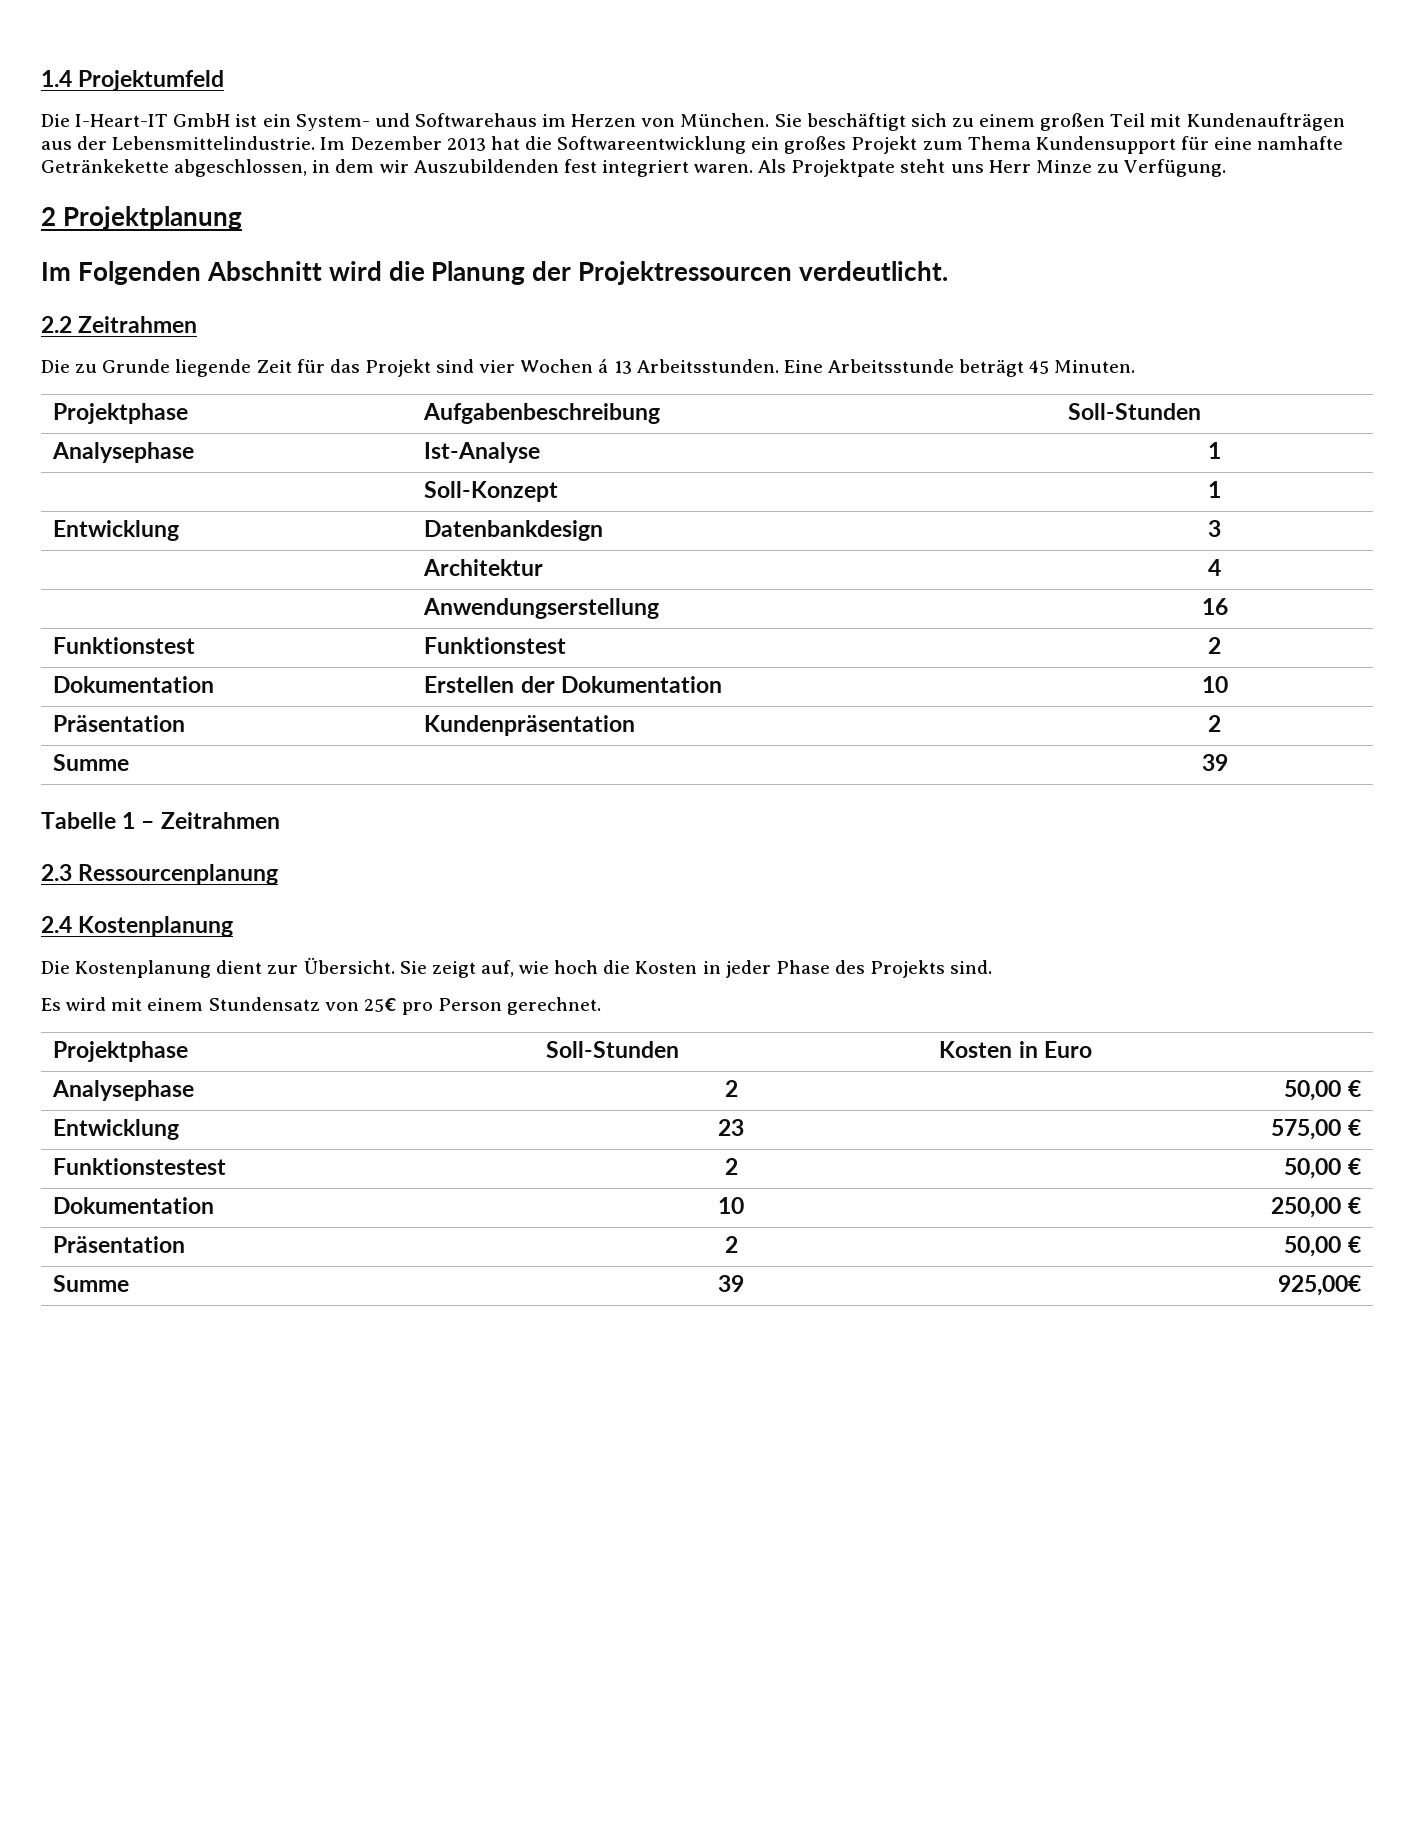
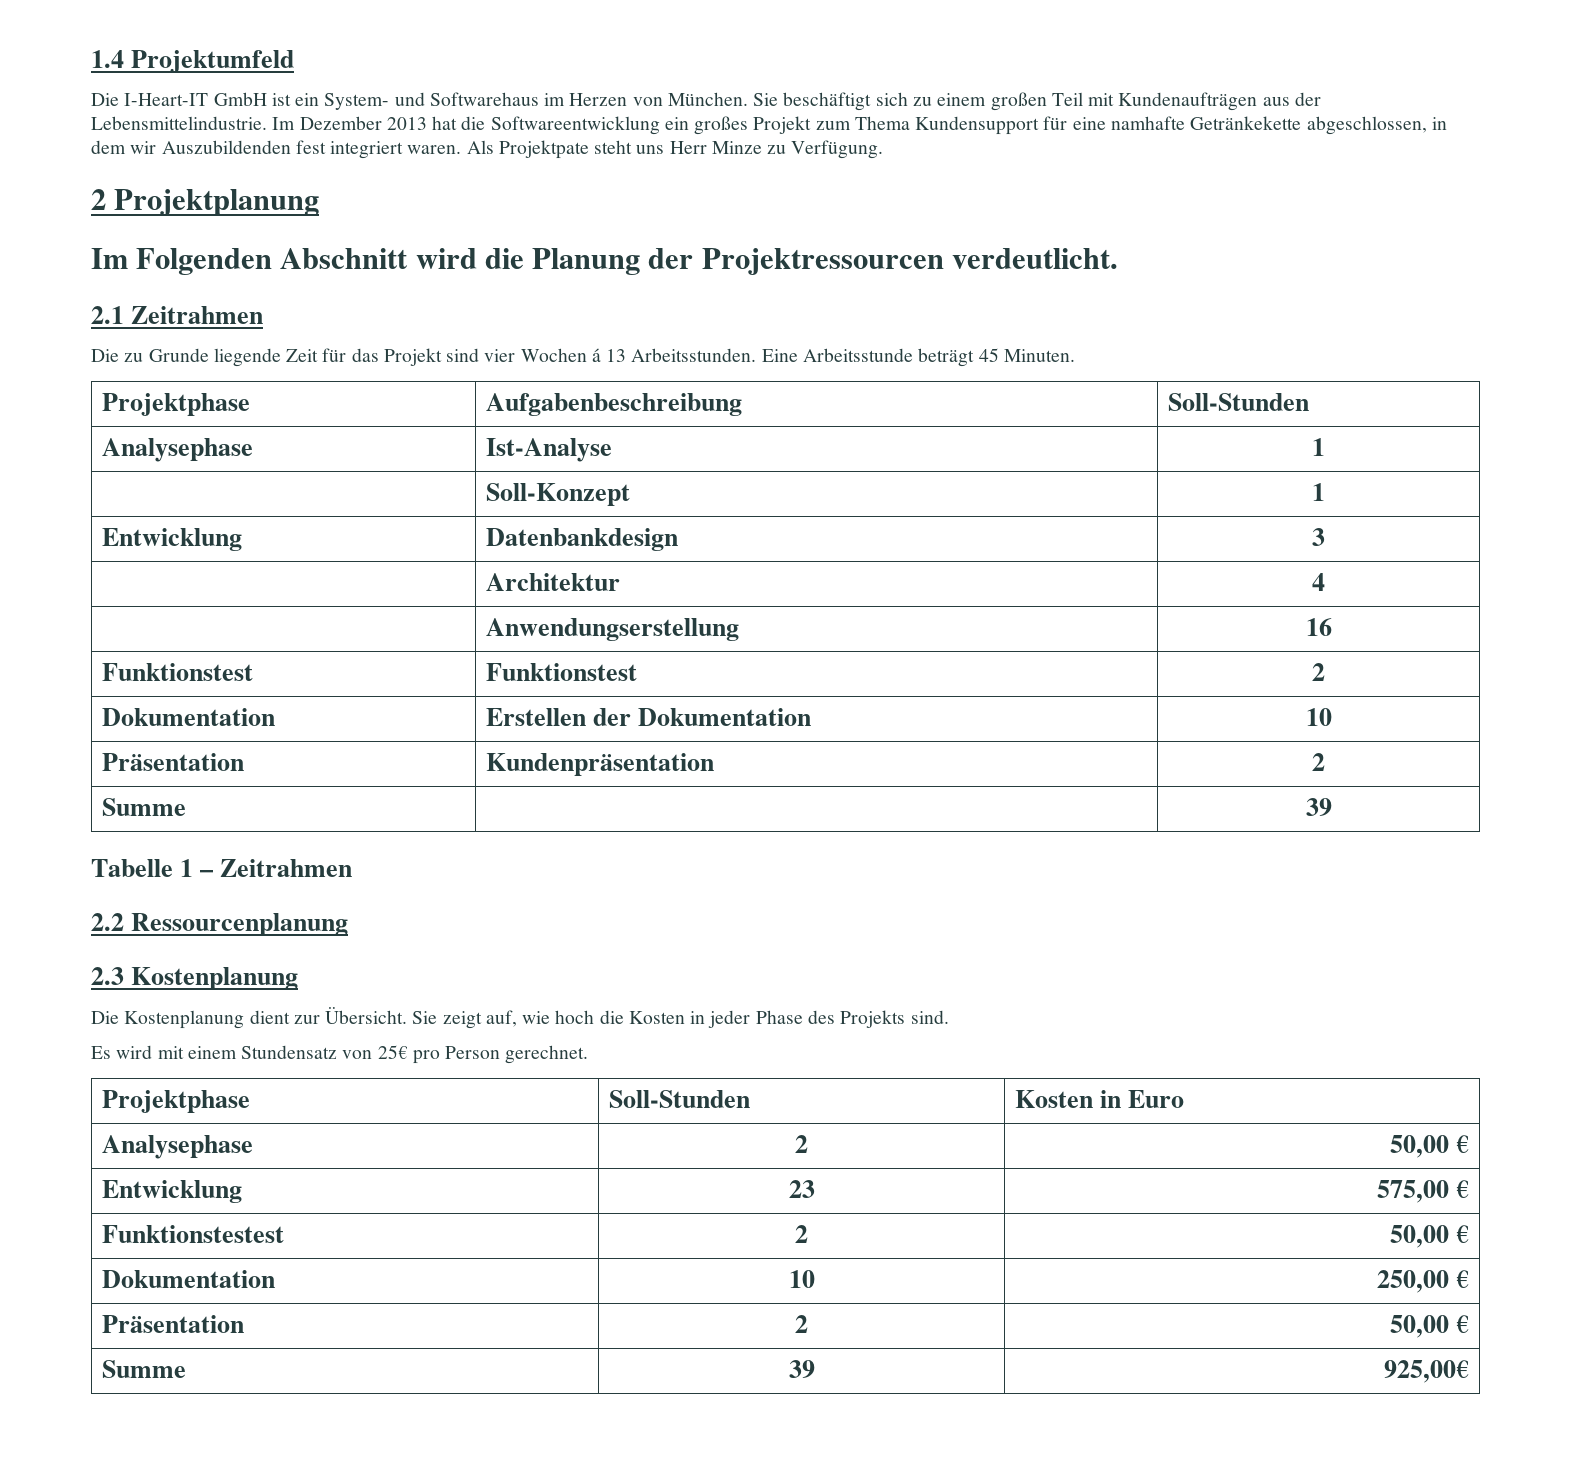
[41,316,72,333] 2.2 -> [91,306,124,324] 2.1
[41,864,72,881] 2.3 -> [91,913,124,931] 2.2
[41,916,72,933] 2.4 -> [91,967,124,985] 2.3

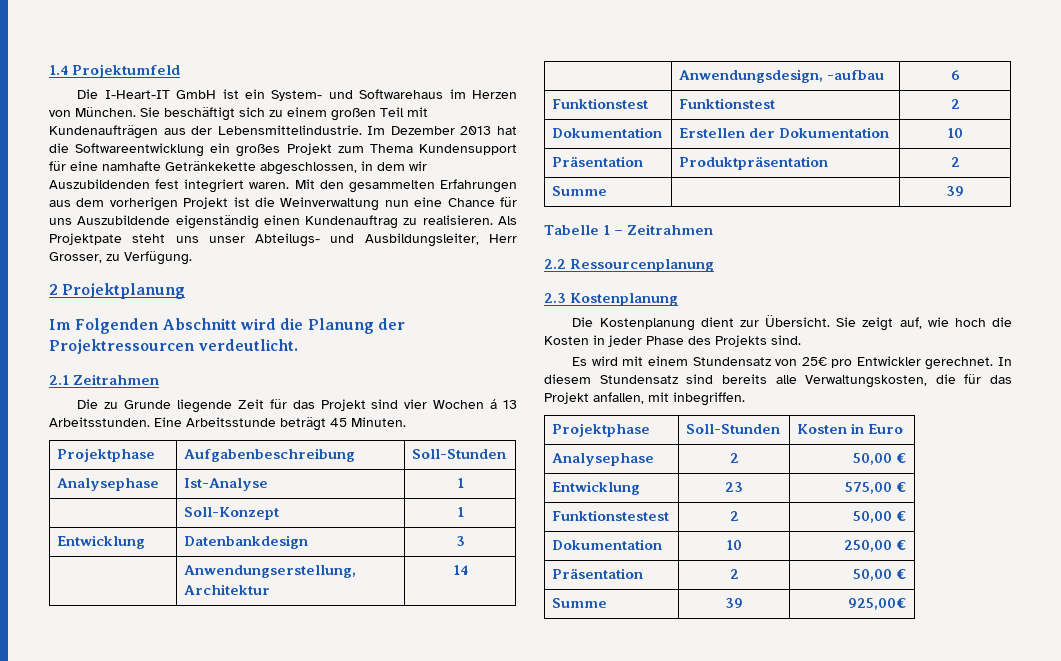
[466,140,762,159] Als Projektpate steht uns Herr Minze -> [294,179,517,193] [49,197,517,211] [49,215,517,229] [49,233,517,247] [49,252,102,263] Mit den gesammelten Erfahrungen aus dem vorherigen Projekt ist die Weinverwaltung nun eine Chance für uns Auszubildende eigenständig einen Kundenauftrag zu realisieren. Als Projektpate steht uns unser Abteilugs- und Ausbildungsleiter, Herr Grosser,
(1325, 537) none -> [184,565,357,578] Anwendungserstellung,
[1312,573,1325,591] [486,618,740,641] [1305,618,1332,636] 4 // | Anwendungserstellung | 16 -> [452,565,468,575] [679,69,885,83] [950,70,960,80] 14 // | Anwendungsdesign, -aufbau | 6
[486,753,715,776] Kundenpräsentation -> [679,156,829,170] Produktpräsentation
[445,1046,501,1059] Person -> [856,356,921,366] Entwickler
(589, 1054) none -> [998,357,1012,366] [544,374,1012,388] [544,392,745,406] In diesem Stundensatz sind bereits alle Verwaltungskosten, die für das Projekt anfallen, mit inbegriffen.

